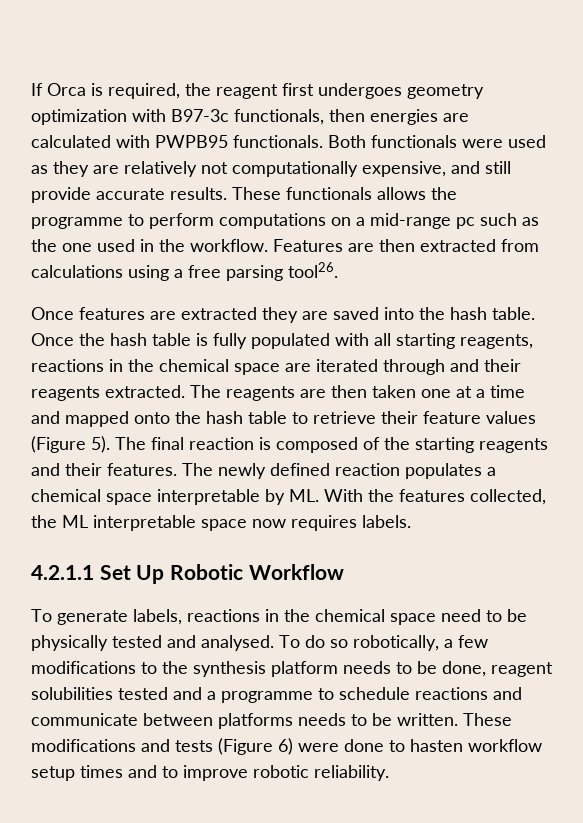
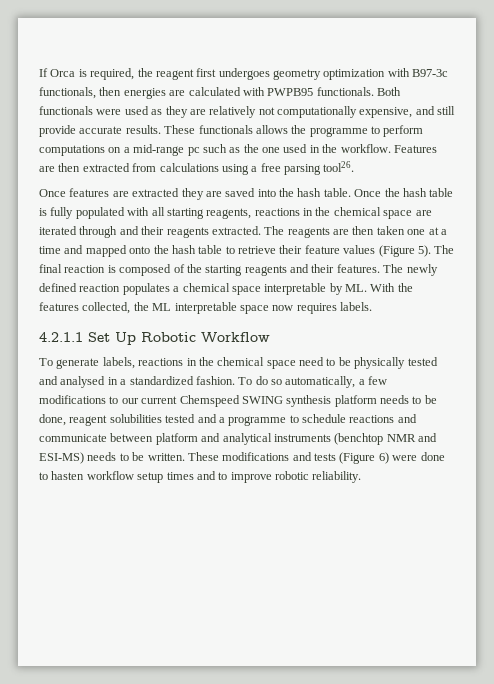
[201,635,274,651] analysed. -> [60,376,235,388] analysed in a standardized fashion.
[353,635,439,651] robotically, -> [285,376,356,388] automatically,
[162,661,188,674] the -> [121,395,283,407] our current Chemspeed SWING
[218,713,293,729] platforms -> [155,433,437,445] [39,452,84,464] platform and analytical instruments (benchtop NMR and ESI-MS)

